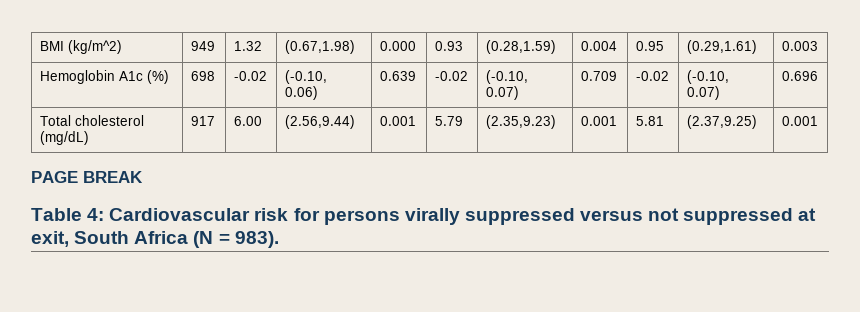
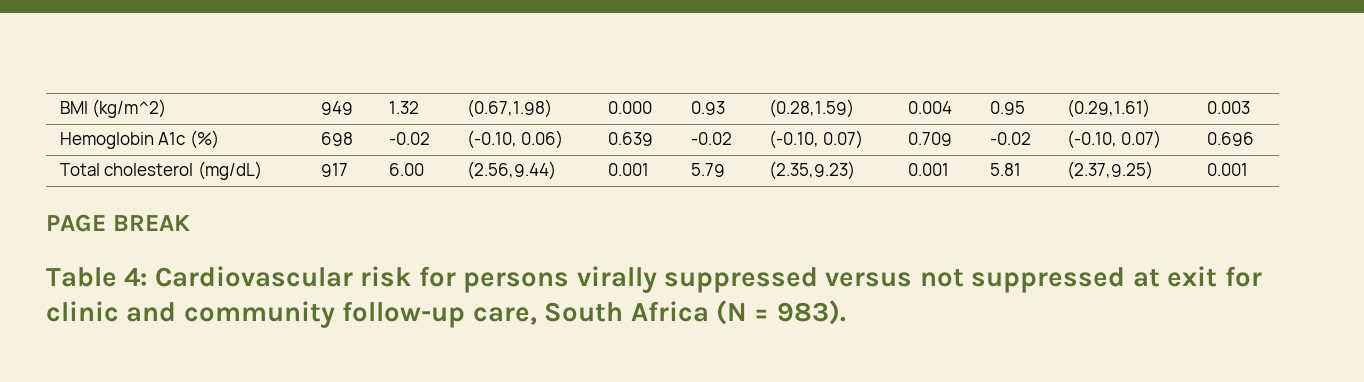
[31,231,69,247] exit, -> [1167,266,1262,287] [46,301,537,328] exit for clinic and community follow-up care,

